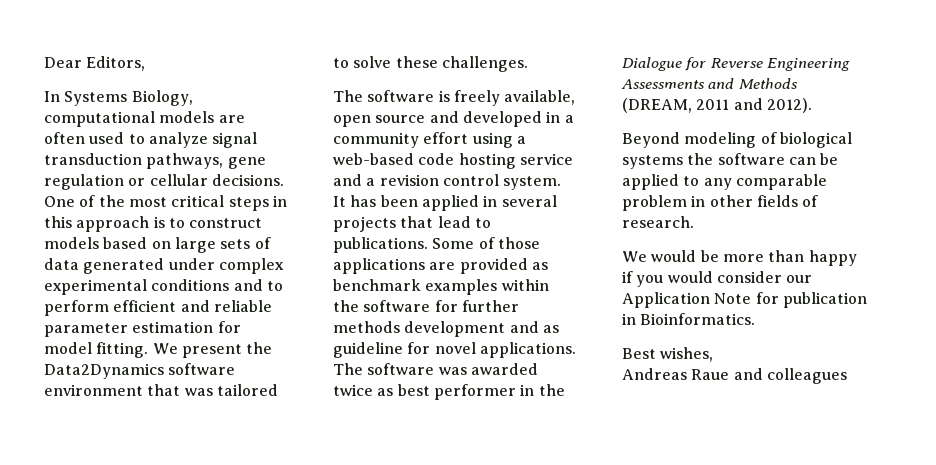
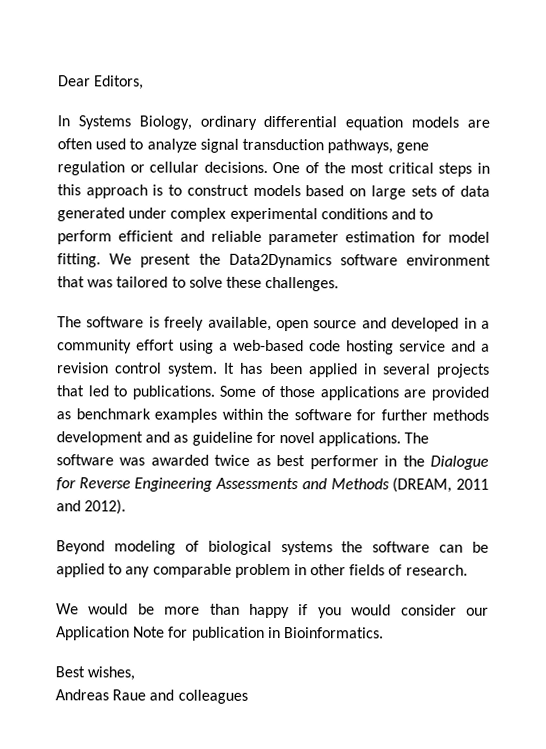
[44,111,155,127] computational -> [199,115,404,131] ordinary differential equation
[437,216,471,228] lead -> [87,385,109,397] led

